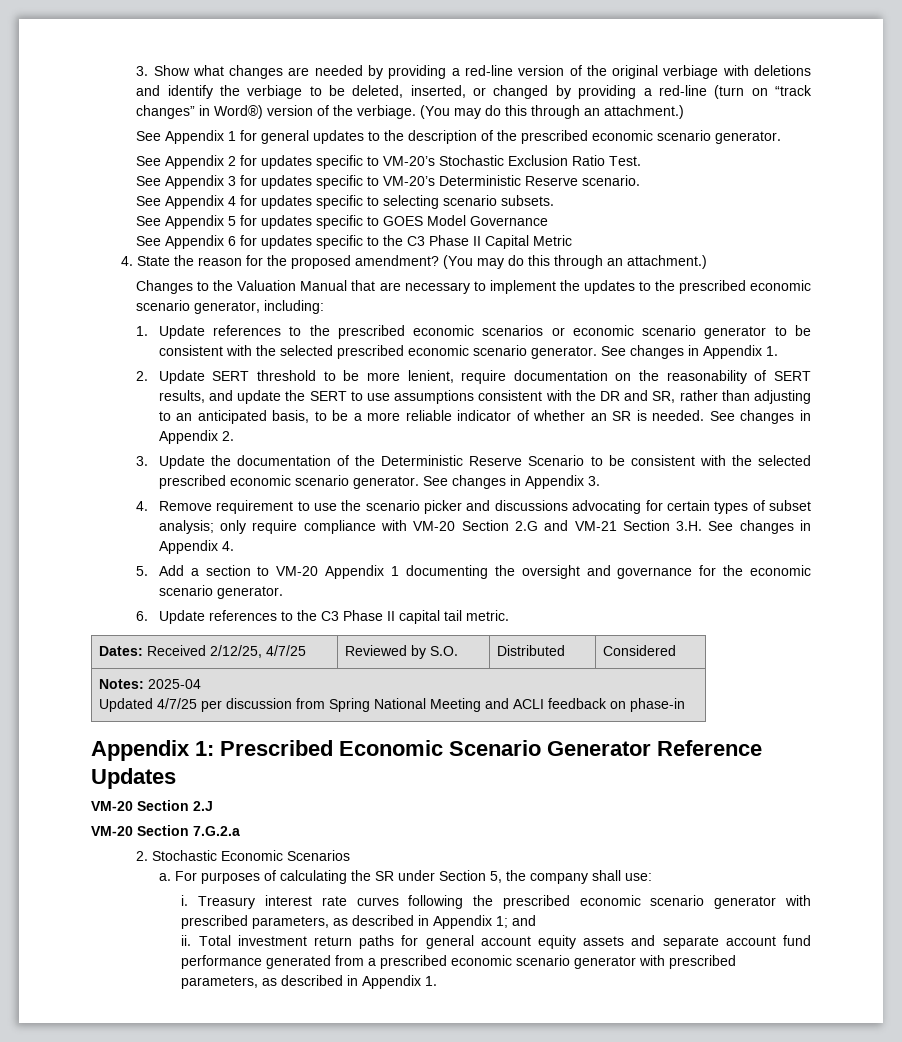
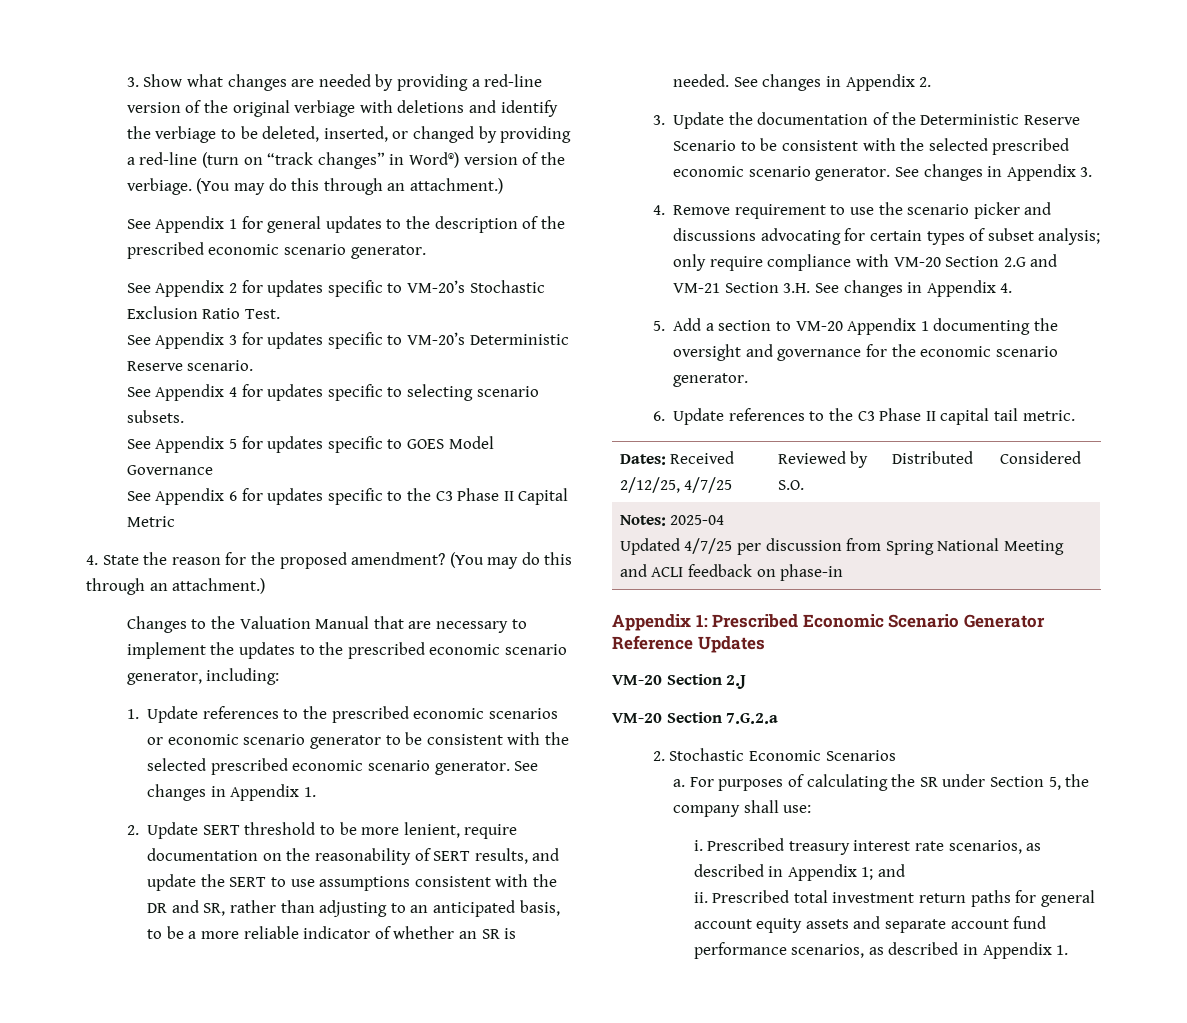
[198,895,811,909] [181,915,330,929] Treasury interest rate curves following the prescribed economic scenario generator with prescribed parameters, -> [707,838,1022,855] Prescribed treasury interest rate scenarios,
[198,935,231,946] Total -> [712,890,828,903] Prescribed total
[266,955,737,969] [181,976,259,989] generated from a prescribed economic scenario generator with prescribed parameters, -> [791,944,865,958] scenarios,

